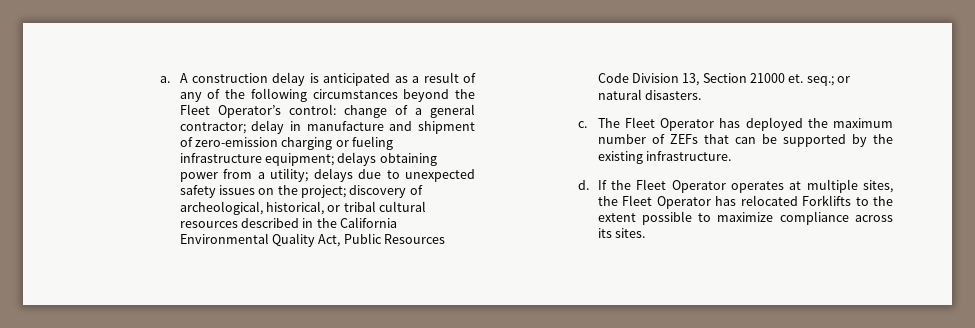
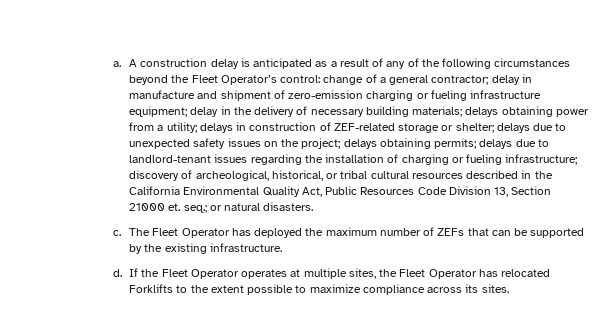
(334, 159) none -> [190,106,463,117] delay in the delivery of necessary building materials;
(353, 175) none -> [236,122,530,133] in construction of ZEF-related storage or shelter; delays
(347, 191) none -> [343,138,549,149] [129,154,578,165] delays obtaining permits; delays due to landlord-tenant issues regarding the installation of charging or fueling infrastructure;

